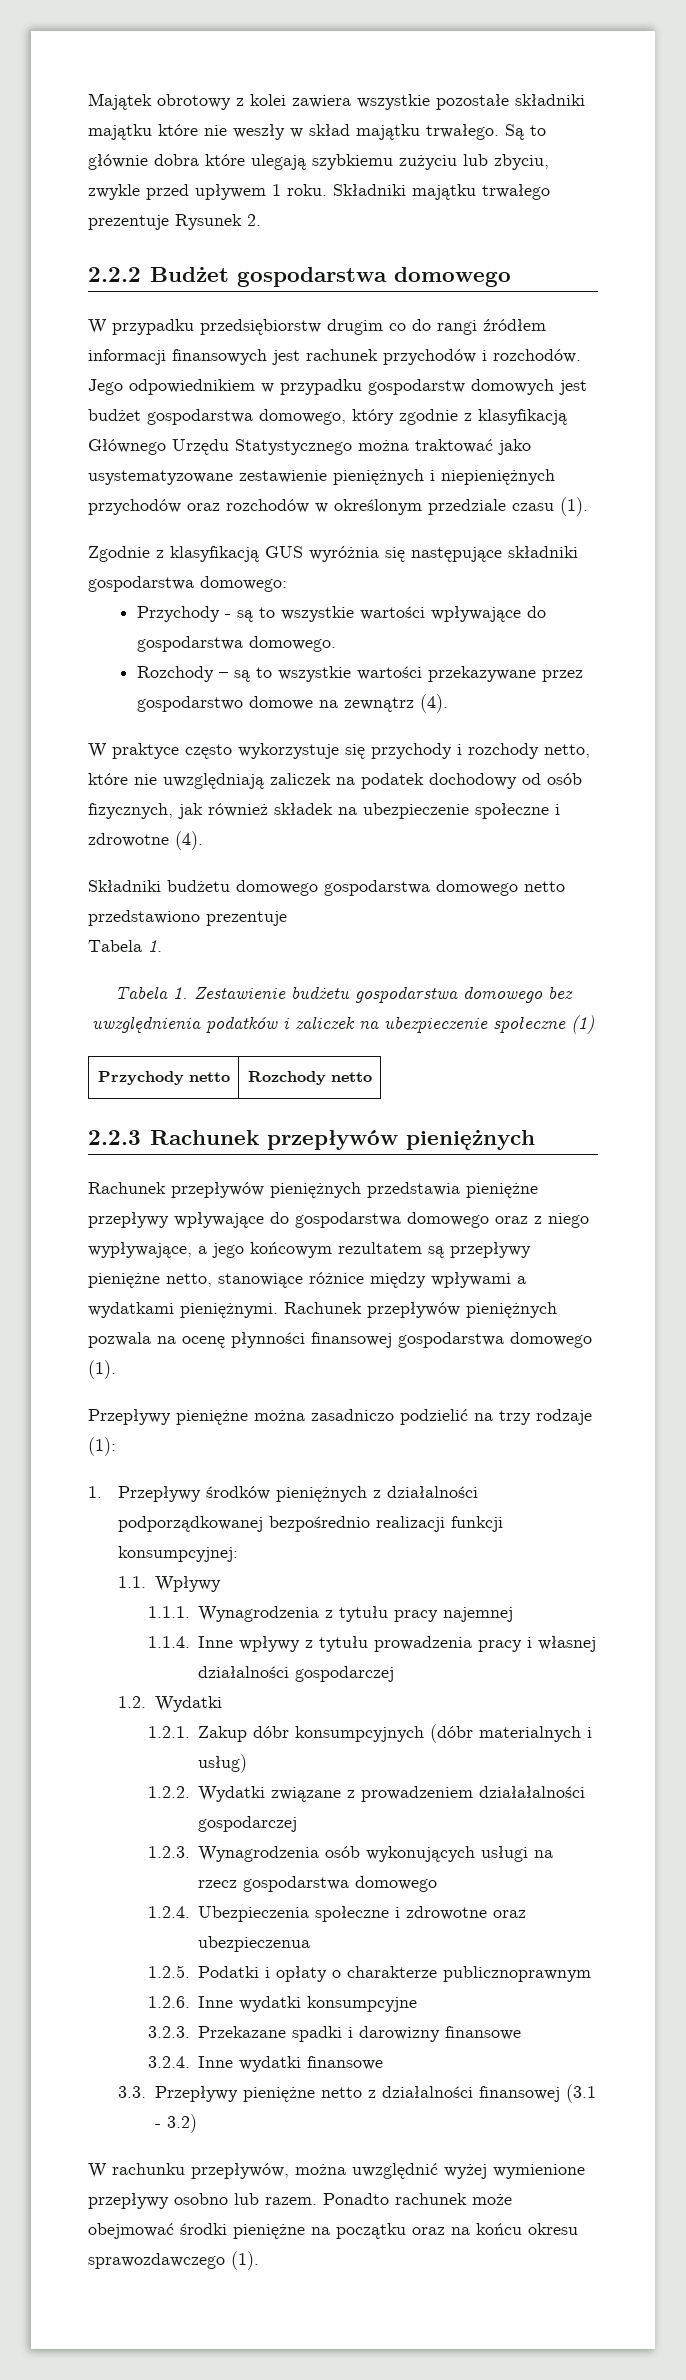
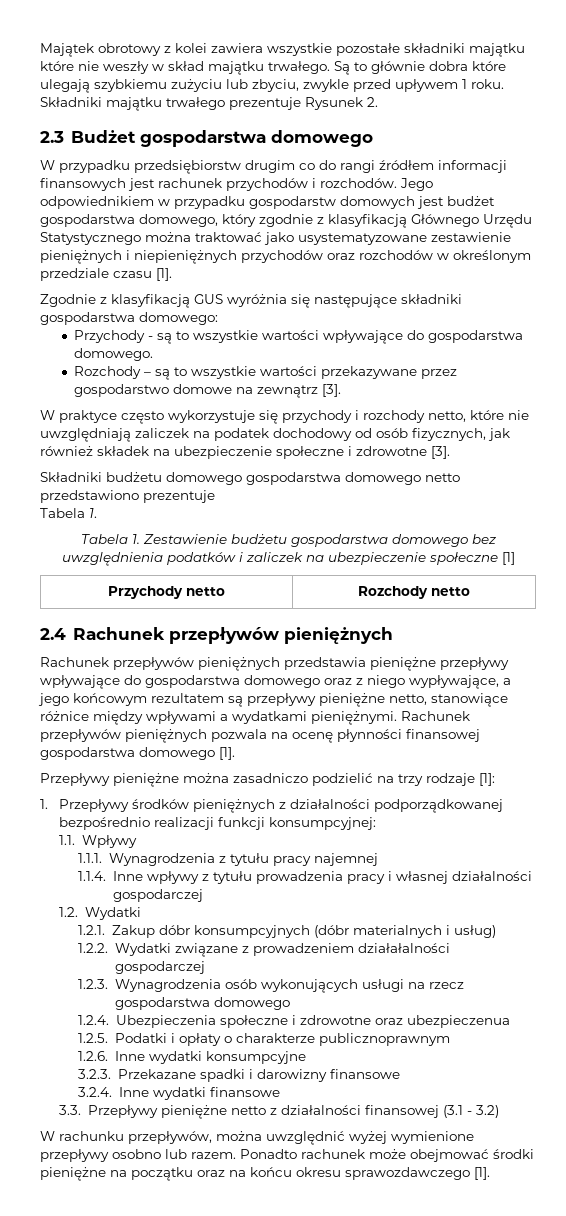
[88,267,141,282] 2.2.2 -> [40,131,64,143] 2.3
[560,497,588,516] (1). -> [156,268,172,281] [1].
[420,694,449,713] (4). -> [321,384,341,397] [3].
[175,831,203,850] (4). -> [431,446,450,459] [3].
[571,1015,594,1034] (1) -> [501,552,515,565] [1]
[88,1130,141,1145] 2.2.3 -> [40,628,66,640] 2.4
[88,1360,116,1379] (1). -> [219,747,235,760] [1].
[88,1437,116,1456] (1): -> [479,773,495,786] [1]:
[231,2251,259,2270] (1). -> [474,1167,490,1180] [1].

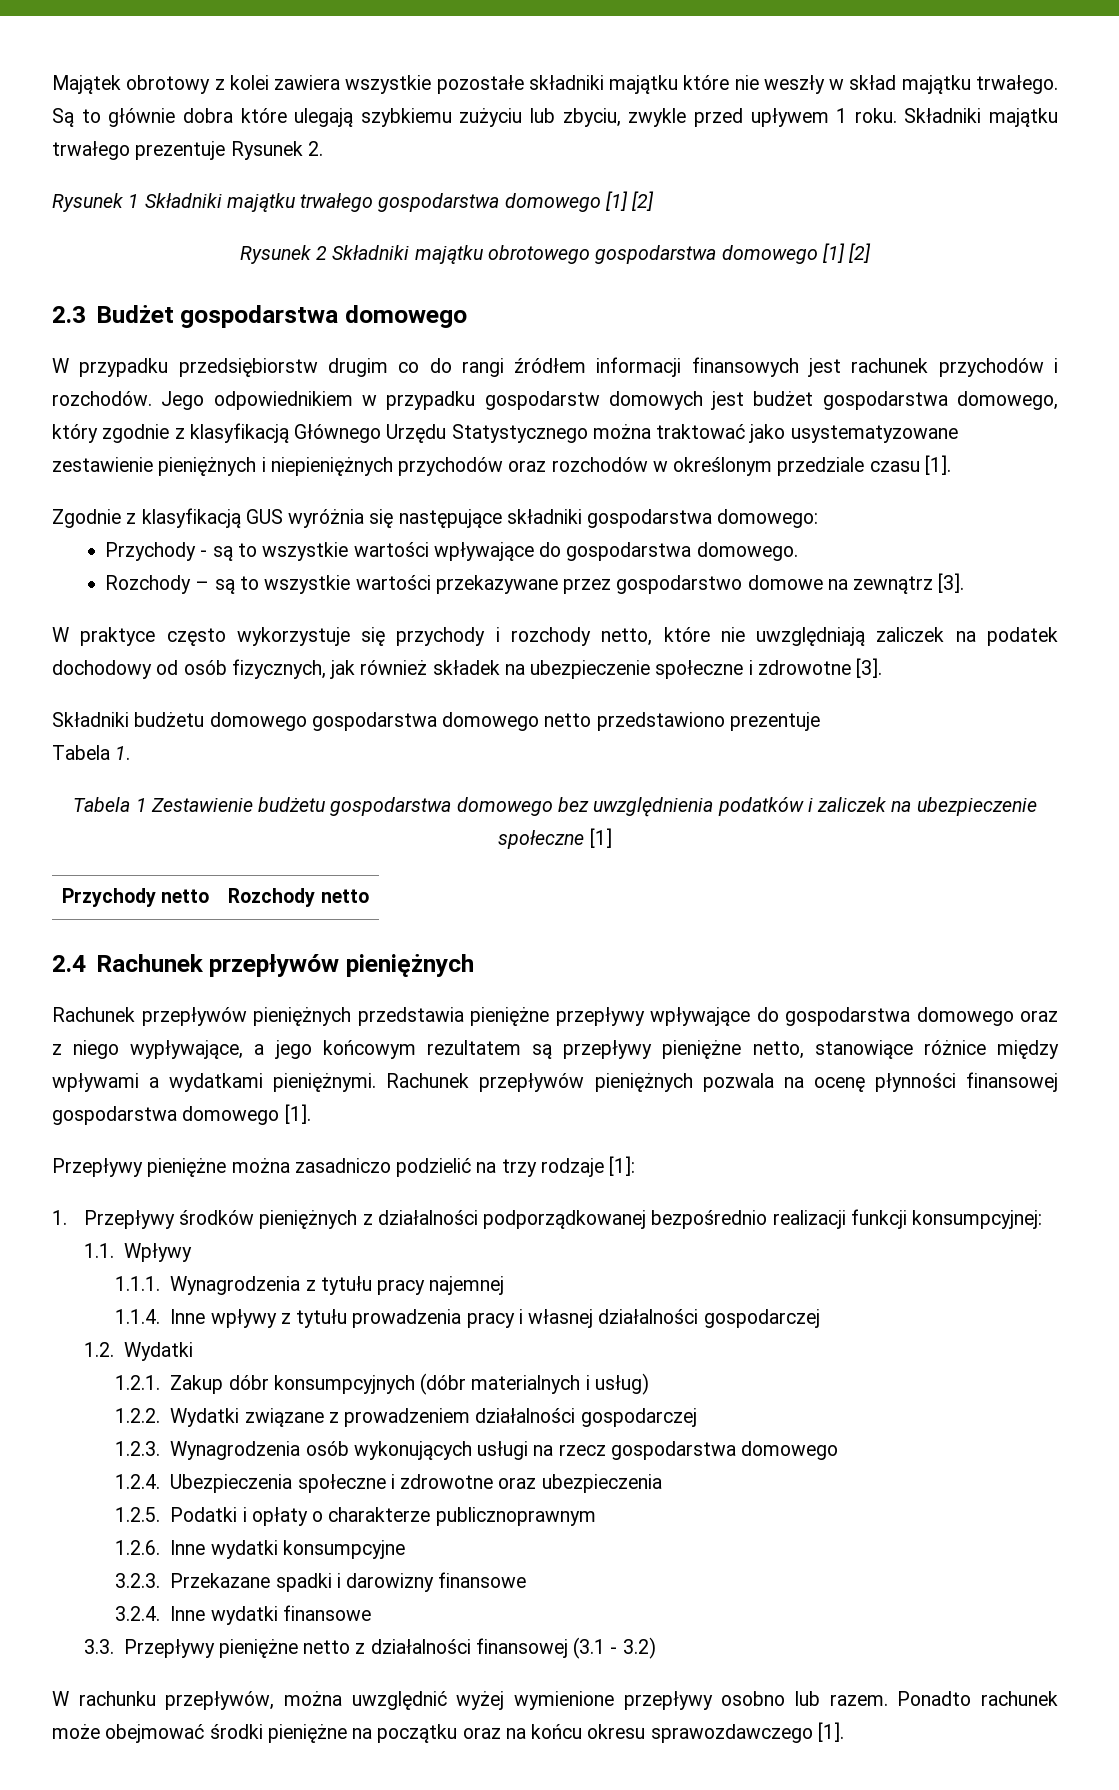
(378, 102) none -> [52,191,655,212] [239,243,872,264] // Rysunek 1 Składniki majątku trwałego gospodarstwa domowego [1] [2] // Rysunek 2 Składniki majątku obrotowego gospodarstwa domowego [1] [2]
[131,534,140,544] 1. -> [135,798,147,812] 1
[357,943,450,953] działałalności -> [475,1408,576,1423] działalności
[406,1015,510,1028] ubezpieczenua -> [541,1474,662,1493] ubezpieczenia

